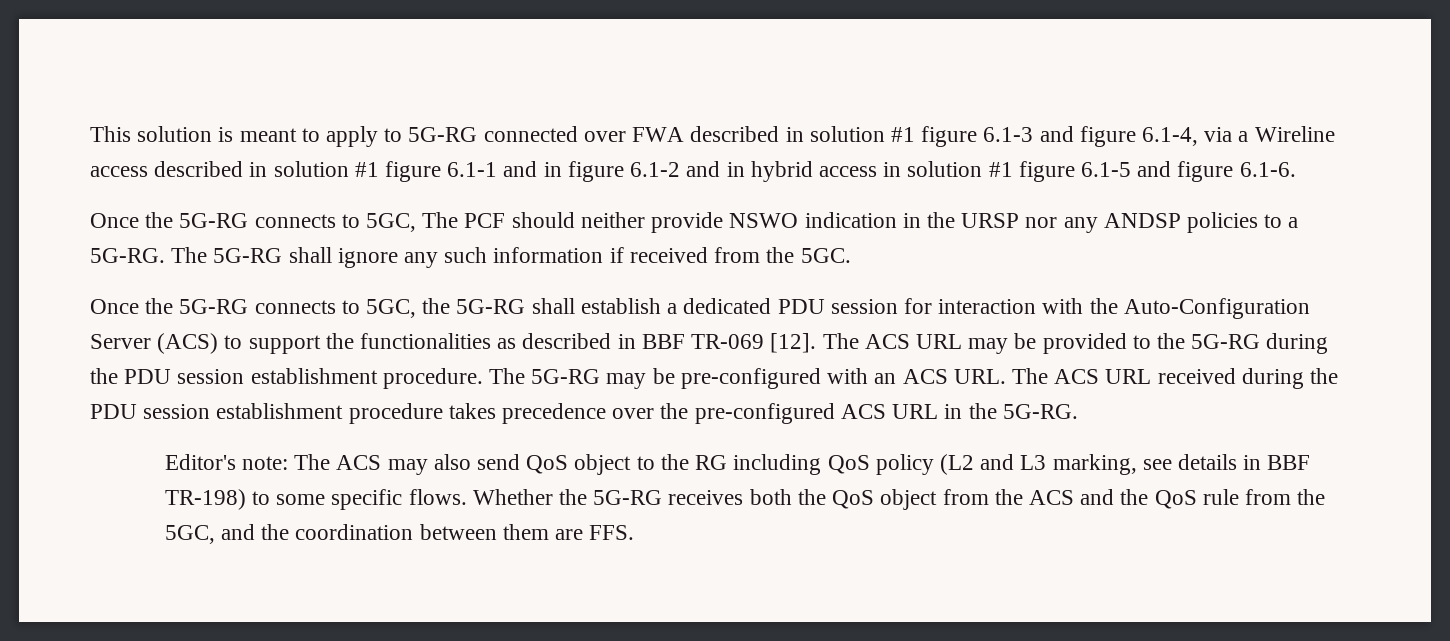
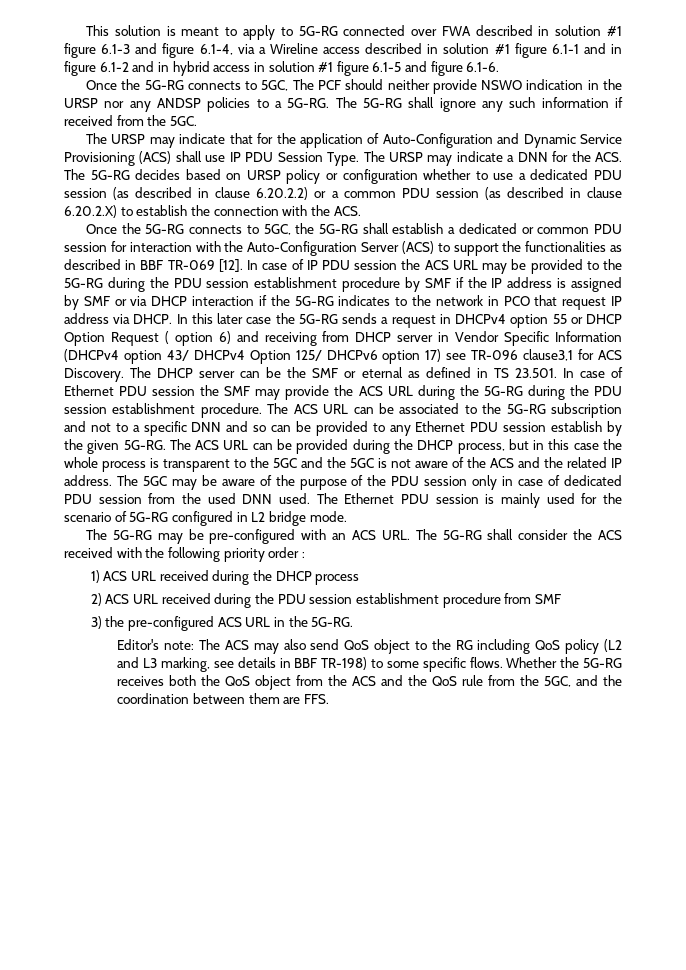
(851, 255) none -> [86,133,622,148] [64,151,622,166] [64,169,622,184] [64,187,622,200] [64,205,361,218] // The URSP may indicate that for the application of Auto-Configuration and Dynamic Service Provisioning (ACS) shall use IP PDU Session Type. The URSP may indicate a DNN for the ACS. The 5G-RG decides based on URSP policy or configuration whether to use a dedicated PDU session (as described in clause 6.20.2.2) or a common PDU session (as described in clause 6.20.2.X) to establish the connection with the ACS.
(772, 306) none -> [521,227,590,234] or common
[822,333,859,349] The -> [247,259,421,270] In case of IP PDU session the
[382,368,483,389] procedure. -> [342,277,622,292] [64,295,622,310] [64,313,623,328] [64,331,622,346] [64,349,622,364] [64,367,623,382] [64,385,622,400] [64,403,623,418] [64,421,622,436] [64,439,622,454] [64,457,622,472] [64,475,622,490] [64,493,622,508] [64,511,347,526] procedure by SMF if the IP address is assigned by SMF or via DHCP interaction if the 5G-RG indicates to the network in PCO that request IP address via DHCP. In this later case the 5G-RG sends a request in DHCPv4 option 55 or DHCP Option Request ( option 6) and receiving from DHCP server in Vendor Specific Information (DHCPv4 option 43/ DHCPv4 Option 125/ DHCPv6 option 17) see TR-096 clause3,1 for ACS Discovery. The DHCP server can be the SMF or eternal as defined in TS 23.501. In case of Ethernet PDU session the SMF may provide the ACS URL during the 5G-RG during the PDU session establishment procedure. The ACS URL can be associated to the 5G-RG subscription and not to a specific DNN and so can be provided to any Ethernet PDU session establish by the given 5G-RG. The ACS URL can be provided during the DHCP process, but in this case the whole process is transparent to the 5GC and the 5GC is not aware of the ACS and the related IP address. The 5GC may be aware of the purpose of the PDU session only in case of dedicated PDU session from the used DNN used. The Ethernet PDU session is mainly used for the scenario of 5G-RG configured in L2 bridge mode. //
(1048, 376) none -> [442,529,623,540] [64,547,305,562] [90,570,360,585] [90,593,102,606] 5G-RG shall consider the ACS received with the following priority order : // 1) ACS URL received during the DHCP process // 2)
[448,403,655,424] takes precedence over -> [504,593,561,604] [90,616,102,629] from SMF // 3)

